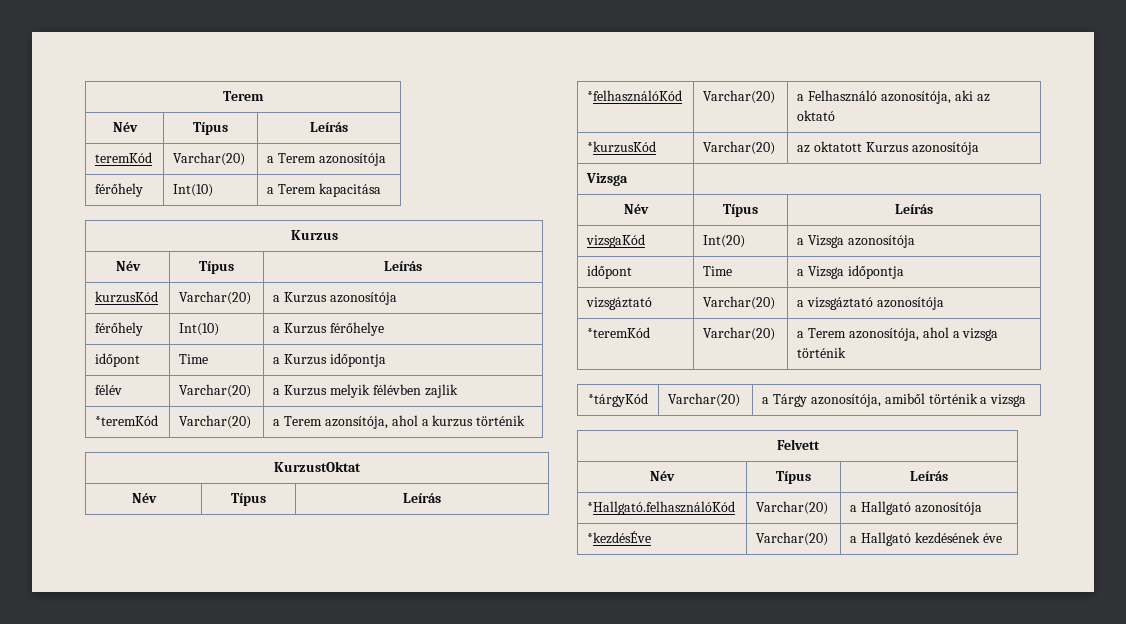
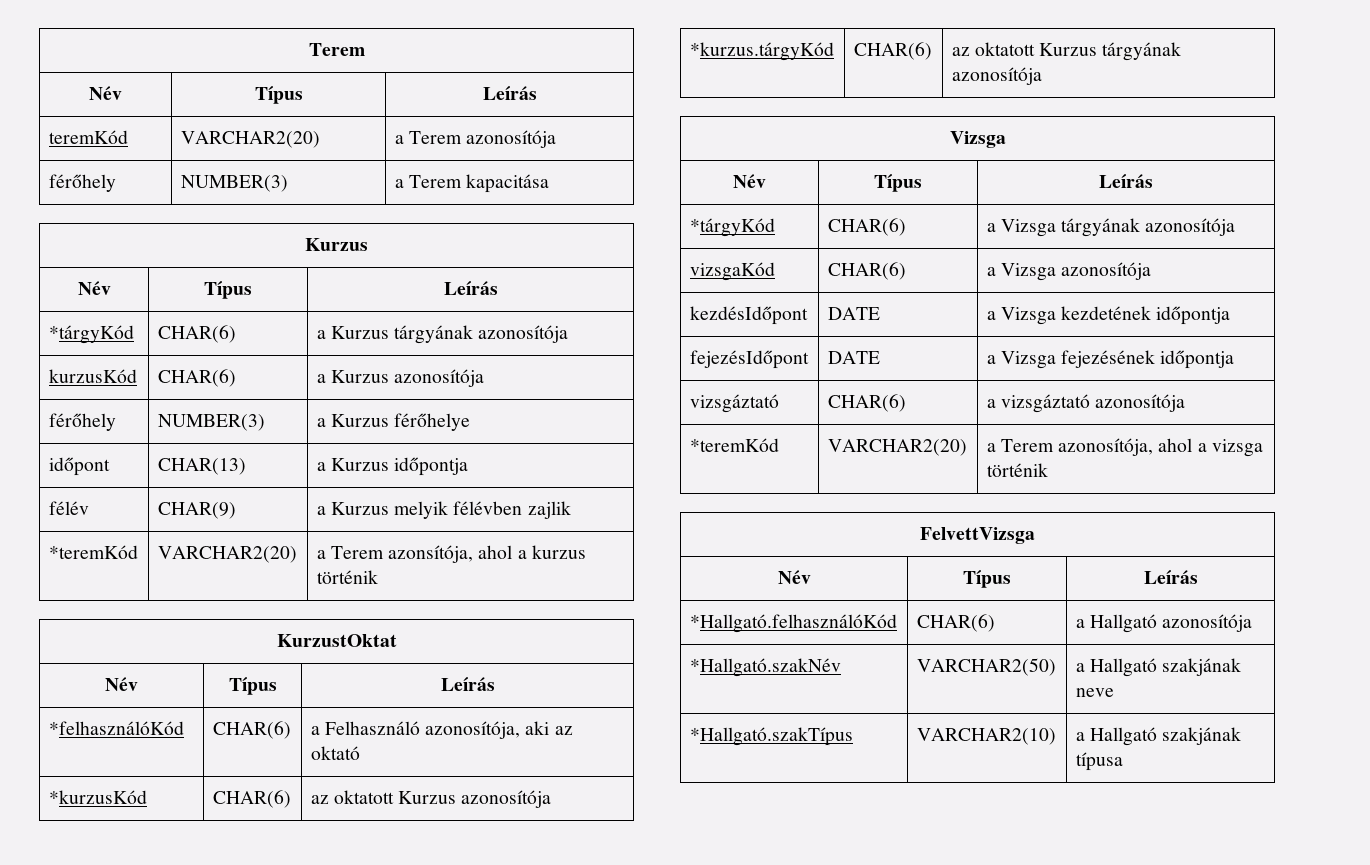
[173,152,246,166] Varchar(20) -> [180,131,320,148] VARCHAR2(20)
[173,184,214,197] Int(10) -> [180,175,288,192] NUMBER(3)
(422, 266) none -> [48,325,134,344] [157,325,236,343] [316,325,569,344] // *tárgyKód | CHAR(6) | a Kurzus tárgyának azonosítója
[179,291,252,305] Varchar(20) -> [157,369,236,387] CHAR(6)
[179,323,220,336] Int(10) -> [157,414,265,431] NUMBER(3)
[179,354,209,364] Time -> [157,458,246,475] CHAR(13)
[179,384,252,398] Varchar(20) -> [157,502,236,519] CHAR(9)
[179,415,252,429] Varchar(20) -> [157,546,297,563] VARCHAR2(20)
[703,90,776,104] Varchar(20) -> [212,721,291,739] CHAR(6)
[703,141,776,155] Varchar(20) -> [212,790,291,808] CHAR(6)
[586,173,629,186] [623,204,649,214] [723,204,758,217] [895,204,933,214] Vizsga // Név | Típus | Leírás -> [689,42,834,61] [853,42,932,60] [951,42,1182,61] [951,67,1042,85] [949,131,1006,148] [733,174,766,188] [874,174,922,192] [1099,174,1153,188] [689,218,775,237] [827,218,906,236] [986,218,1236,237] *kurzus.tárgyKód | CHAR(6) | az oktatott Kurzus tárgyának azonosítója // Vizsga // Név | Típus | Leírás // *tárgyKód | CHAR(6) | a Vizsga tárgyának azonosítója
[703,235,746,248] Int(20) -> [827,262,906,280] CHAR(6)
[587,265,633,279] [703,266,733,276] [797,266,845,279] időpont | Time | a Vizsga -> [689,306,808,325] [827,307,880,320] [986,306,1231,325] [689,350,809,369] [827,351,880,364] [986,350,1156,369] kezdésIdőpont | DATE | a Vizsga kezdetének időpontja // fejezésIdőpont | DATE | a Vizsga fejezésének
[703,296,776,310] Varchar(20) -> [827,394,906,412] CHAR(6)
[703,327,776,341] Varchar(20) -> [827,439,967,456] VARCHAR2(20)
[588,393,648,407] [668,393,741,407] [762,393,1027,407] [776,439,820,450] *tárgyKód | Varchar(20) | a Tárgy azonosítója, amiből történik a vizsga // Felvett -> [920,527,1035,544] FelvettVizsga
[756,501,829,515] Varchar(20) -> [916,614,995,632] CHAR(6)
[587,531,652,544] [756,532,829,546] [850,532,1002,546] *kezdésÉve | Varchar(20) | a Hallgató kezdésének éve -> [689,658,841,677] [916,658,1056,676] [1075,658,1242,677] [1075,688,1114,697] [689,727,853,746] [916,728,1056,745] [1075,727,1242,746] [1075,752,1123,771] *Hallgató.szakNév | VARCHAR2(50) | a Hallgató szakjának neve // *Hallgató.szakTípus | VARCHAR2(10) | a Hallgató szakjának típusa

